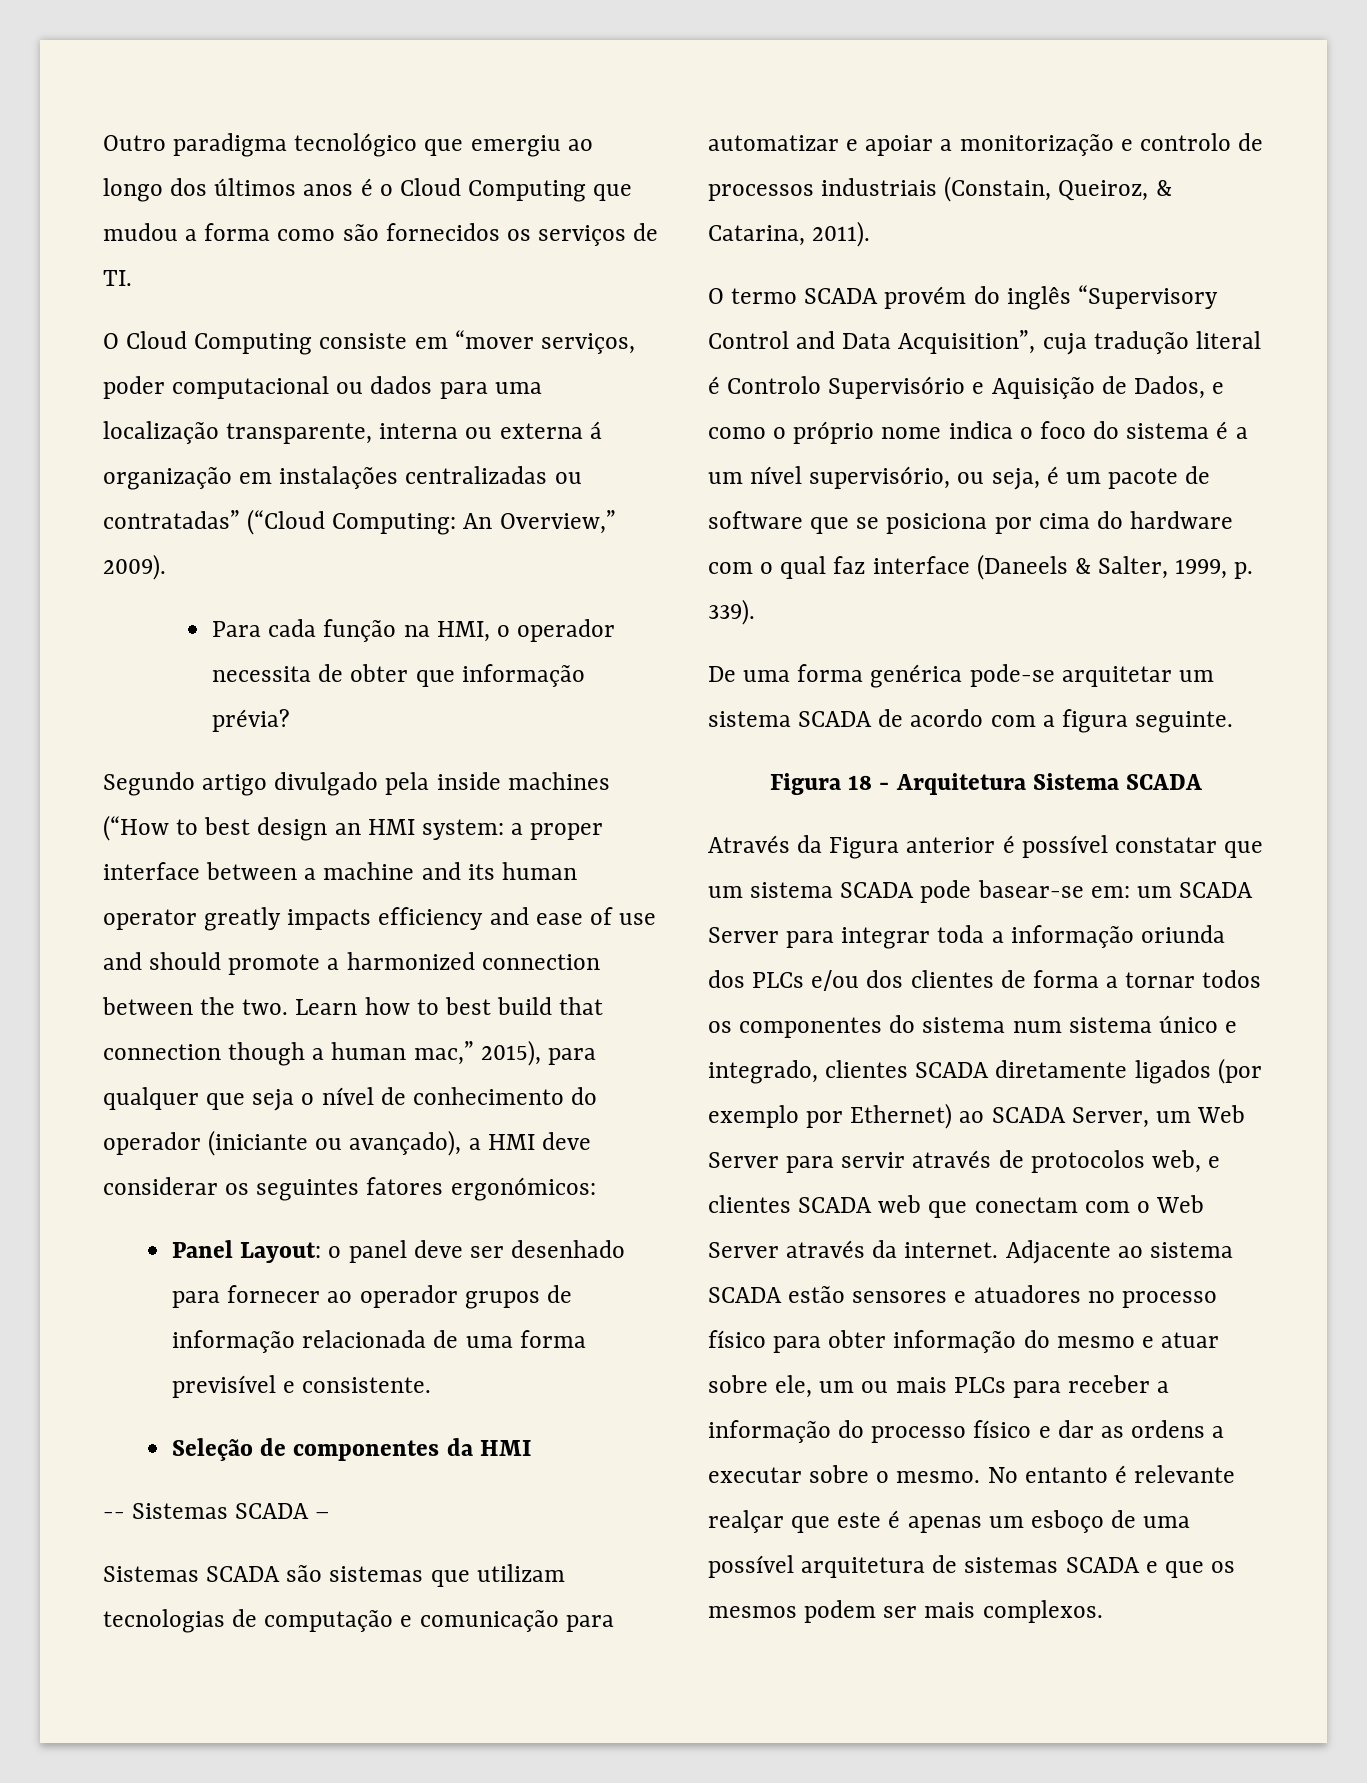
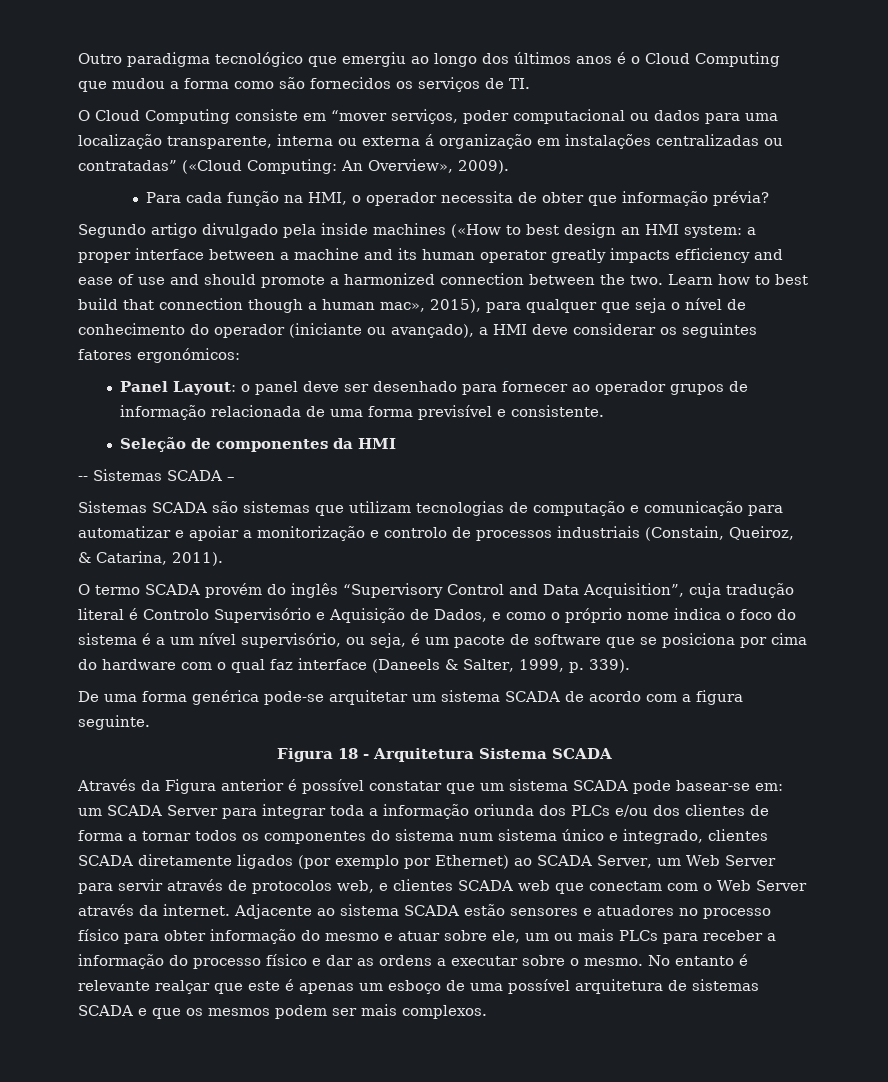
[247,509,326,535] (“Cloud -> [182,160,242,174] («Cloud
[499,510,616,534] Overview,” -> [368,159,453,173] Overview»,
[103,815,169,841] (“How -> [451,224,501,238] («How
[413,1041,474,1065] mac,” -> [380,302,425,312] mac»,

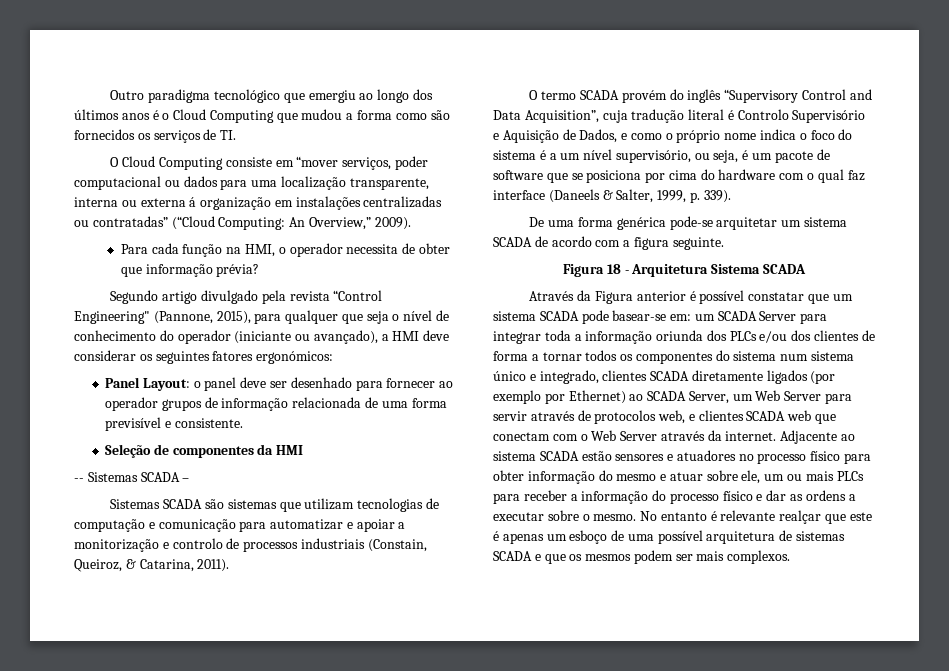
[182,160,242,174] («Cloud -> [171,216,215,230] (“Cloud
[368,159,453,173] Overview», -> [308,217,371,230] Overview,”
[321,223,756,238] [78,248,783,263] [78,273,808,288] [78,298,425,313] inside machines («How to best design an HMI system: a proper interface between a machine and its human operator greatly impacts efficiency and ease of use and should promote a harmonized connection between the two. Learn how to best build that connection though a human mac», -> [289,290,383,301] [74,311,213,324] revista “Control Engineering" (Pannone,

